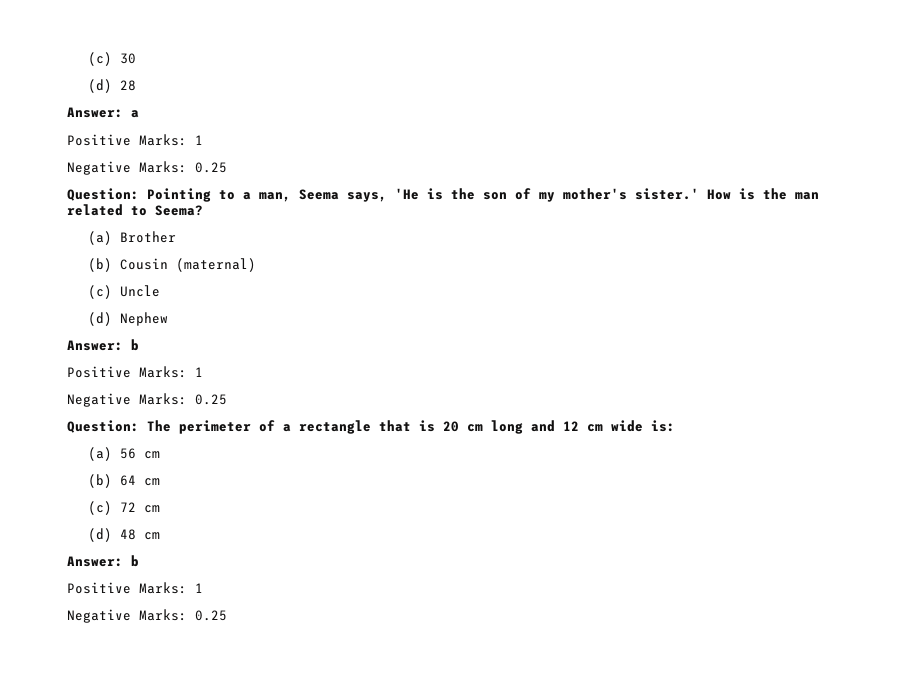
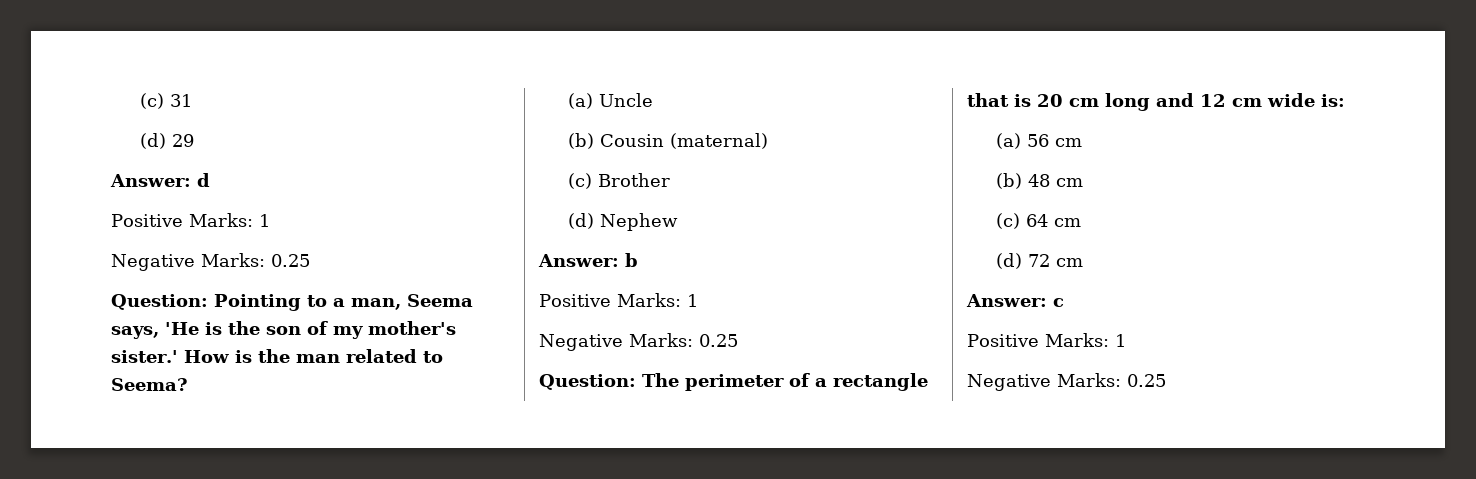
[87,52,136,66] [87,79,136,93] [67,107,139,118] (c) 30 // (d) 28 // Answer: a -> [140,93,193,109] [140,133,195,149] [110,173,210,187] (c) 31 // (d) 29 // Answer: d
[119,231,176,243] Brother -> [599,93,654,107] Uncle
[119,285,160,297] Uncle -> [598,173,671,187] Brother
(112, 481) none -> [1028,174,1084,187] [996,213,1021,229] 48 cm // (c)
[87,501,112,515] (c) -> [996,253,1023,269] (d)
[87,528,160,542] [67,555,139,567] // (d) 48 cm // Answer: b -> [966,294,1064,307] // Answer: c

